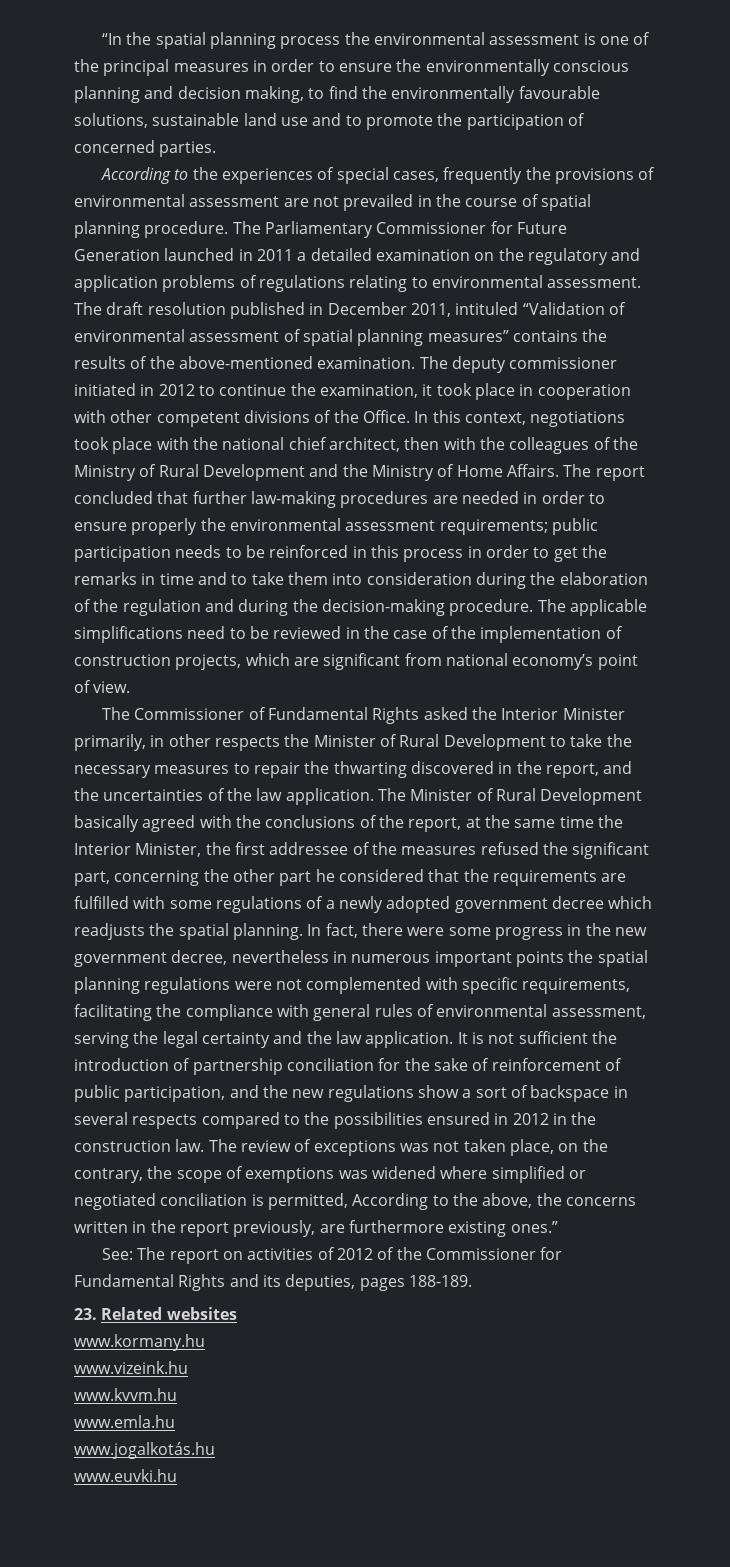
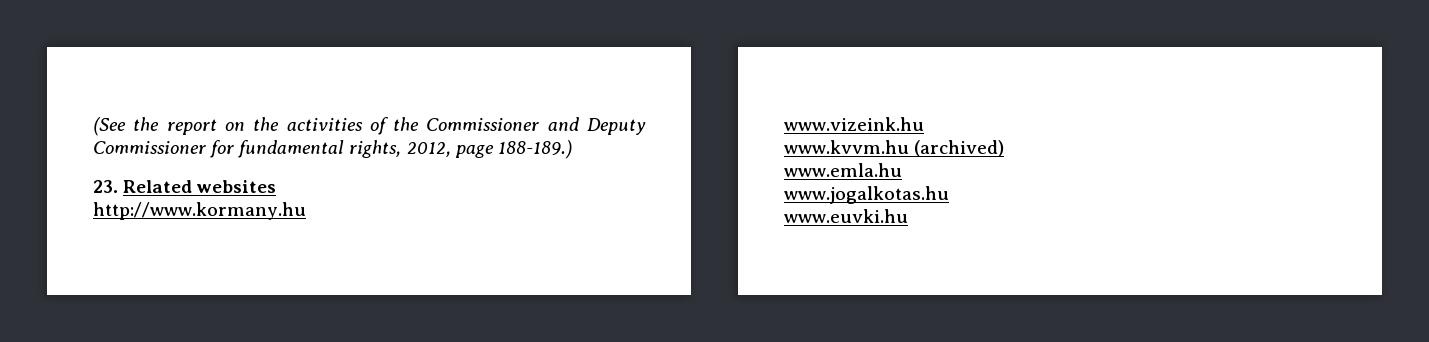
[102,32,651,49] [74,59,629,76] [74,86,600,103] [74,113,585,130] [74,140,217,157] [101,167,656,184] [74,194,591,211] [74,221,567,238] [74,248,641,265] [74,275,642,292] [74,302,626,319] [74,329,608,346] [74,356,618,373] [74,383,631,400] [74,410,626,427] [74,437,638,454] [74,464,645,481] [74,491,605,508] [74,518,598,535] [74,545,607,562] [74,572,648,589] [74,599,647,616] [74,626,623,643] [74,653,638,670] [74,680,131,693] [102,707,625,724] [74,734,632,751] [74,761,633,778] [74,788,643,805] [74,815,623,832] [74,842,650,859] [74,869,627,886] [74,896,653,913] [74,923,647,940] [74,950,648,967] [74,977,631,994] [74,1004,646,1021] [74,1031,617,1048] [74,1058,622,1075] [74,1085,628,1102] [74,1112,597,1129] [74,1139,608,1156] [74,1166,586,1183] [74,1193,636,1210] [74,1220,558,1237] [102,1247,563,1264] [74,1274,472,1291] “In the spatial planning process the environmental assessment is one of the principal measures in order to ensure the environmentally conscious planning and decision making, to find the environmentally favourable solutions, sustainable land use and to promote the participation of concerned parties. // According to the experiences of special cases, frequently the provisions of environmental assessment are not prevailed in the course of spatial planning procedure. The Parliamentary Commissioner for Future Generation launched in 2011 a detailed examination on the regulatory and application problems of regulations relating to environmental assessment. The draft resolution published in December 2011, intituled “Validation of environmental assessment of spatial planning measures” contains the results of the above-mentioned examination. The deputy commissioner initiated in 2012 to continue the examination, it took place in cooperation with other competent divisions of the Office. In this context, negotiations took place with the national chief architect, then with the colleagues of the Ministry of Rural Development and the Ministry of Home Affairs. The report concluded that further law-making procedures are needed in order to ensure properly the environmental assessment requirements; public participation needs to be reinforced in this process in order to get the remarks in time and to take them into consideration during the elaboration of the regulation and during the decision-making procedure. The applicable simplifications need to be reviewed in the case of the implementation of construction projects, which are significant from national economy’s point of view. // The Commissioner of Fundamental Rights asked the Interior Minister primarily, in other respects the Minister of Rural Development to take the necessary measures to repair the thwarting discovered in the report, and the uncertainties of the law application. The Minister of Rural Development basically agreed with the conclusions of the report, at the same time the Interior Minister, the first addressee of the measures refused the significant part, concerning the other part he considered that the requirements are fulfilled with some regulations of a newly adopted government decree which readjusts the spatial planning. In fact, there were some progress in the new government decree, nevertheless in numerous important points the spatial planning regulations were not complemented with specific requirements, facilitating the compliance with general rules of environmental assessment, serving the legal certainty and the law application. It is not sufficient the introduction of partnership conciliation for the sake of reinforcement of public participation, and the new regulations show a sort of backspace in several respects compared to the possibilities ensured in 2012 in the construction law. The review of exceptions was not taken place, on the contrary, the scope of exemptions was widened where simplified or negotiated conciliation is permitted, According to the above, the concerns written in the report previously, are furthermore existing ones.” // See: The report on activities of 2012 of the Commissioner for Fundamental Rights and its deputies, pages 188-189. -> [93,117,647,136] [93,140,572,159] (See the report on the activities of the Commissioner and Deputy Commissioner for fundamental rights, 2012, page 188-189.)
[74,1334,205,1351] www.kormany.hu -> [93,202,306,220] http://www.kormany.hu
(177, 1394) none -> [914,140,1005,157] (archived)
[74,1442,215,1459] www.jogalkotás.hu -> [784,186,949,204] www.jogalkotas.hu

